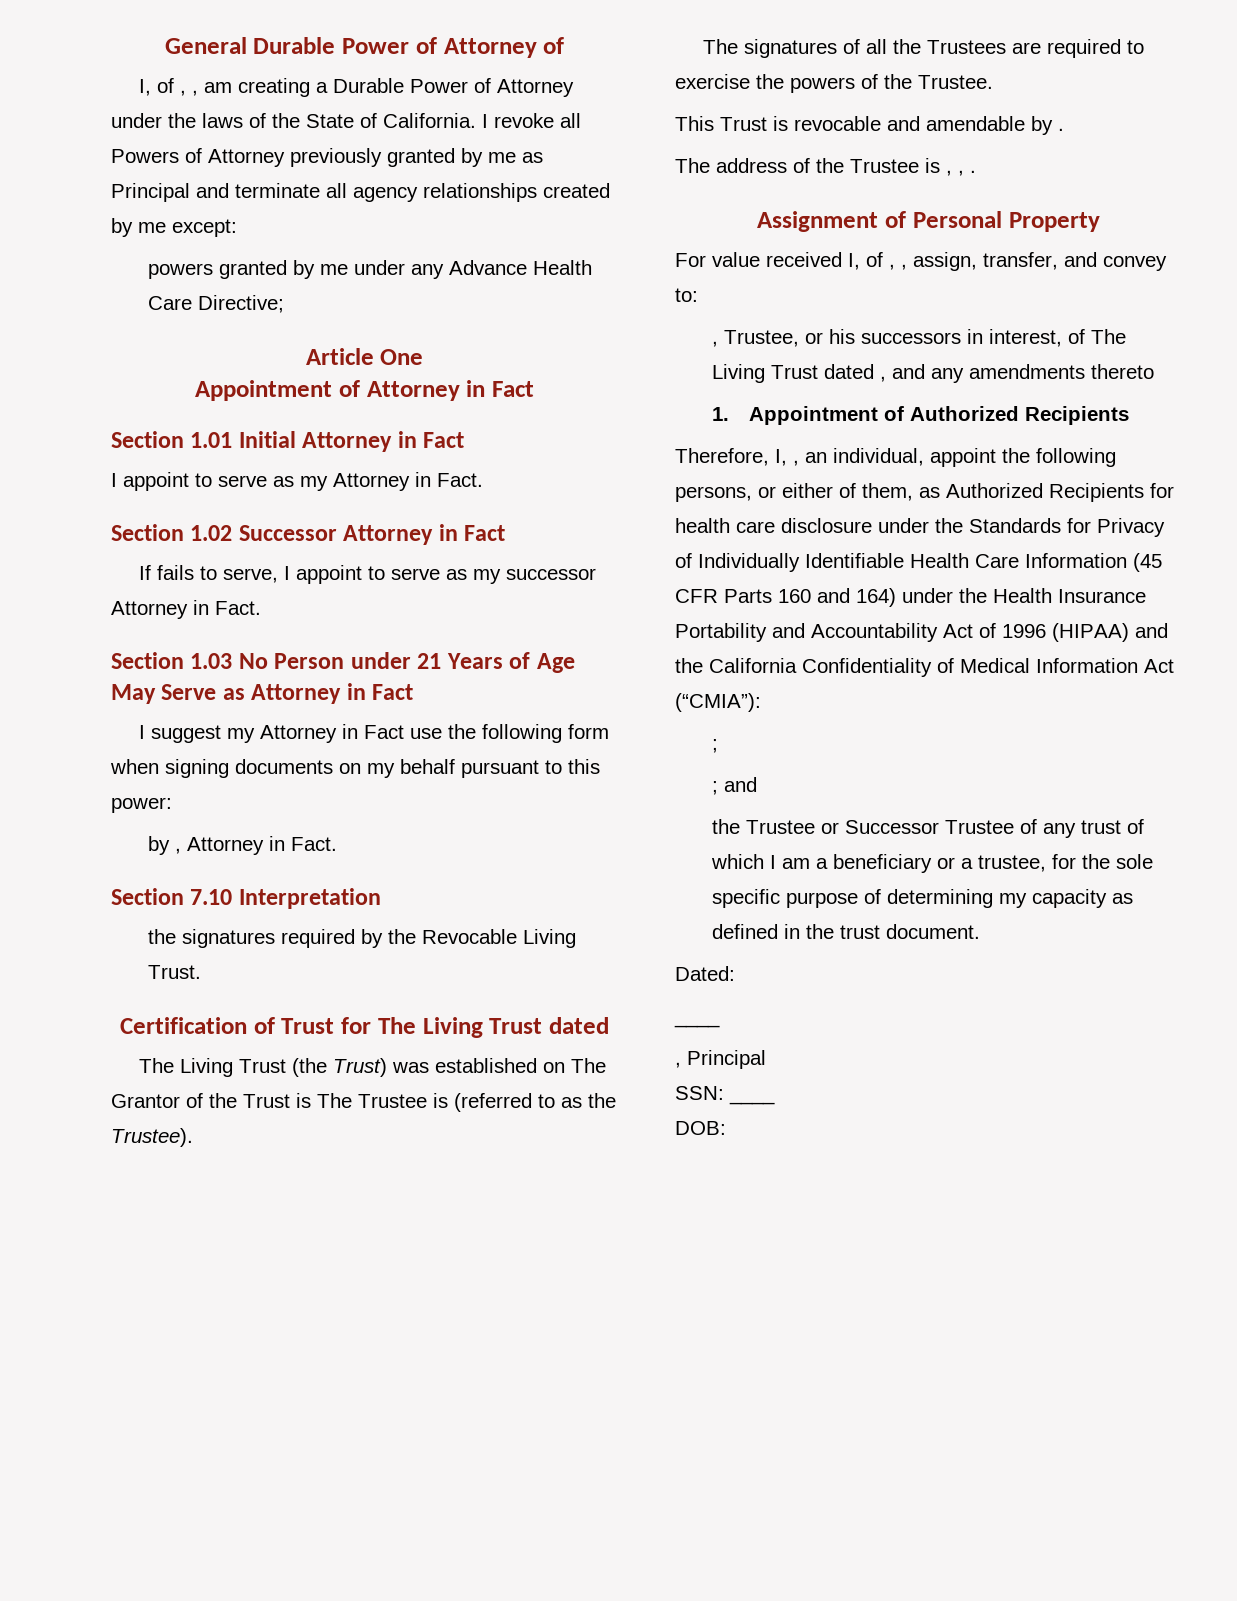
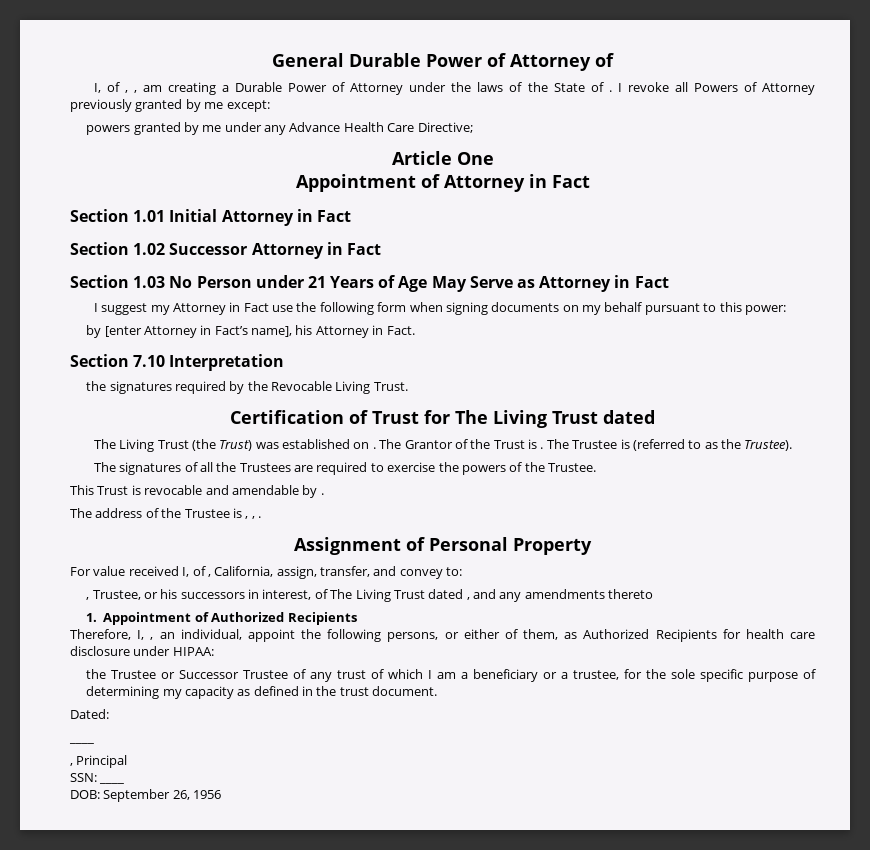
[383,113,476,128] California. -> [608,90,612,92] .
[522,152,543,163] [111,183,610,202] [111,218,166,237] as Principal and terminate all agency relationships created by me -> (224, 105) none
[111,472,483,491] // I appoint to serve as my Attorney in Fact. -> (351, 216) none
[138,565,596,584] [111,600,261,619] // If fails to serve, I appoint to serve as my successor Attorney in Fact. -> (381, 249) none
[175,848,182,854] , -> [104,325,313,338] [enter Attorney in Fact’s name], his
(565, 1067) none -> [372,447,376,449] .
(311, 1100) none -> [540,447,544,449] .
[901,264,907,270] , -> [214,566,274,577] California,
[935,518,1165,537] [675,553,1162,572] [675,588,1146,607] [675,623,1168,642] [675,658,1174,677] [675,693,761,712] [712,739,719,753] [712,777,758,795] the Standards for Privacy of Individually Identifiable Health Care Information (45 CFR Parts 160 and 164) under the Health Insurance Portability and Accountability Act of 1996 (HIPAA) and the California Confidentiality of Medical Information Act (“CMIA”): // ; // ; and -> [172,647,214,656] HIPAA:
(726, 1128) none -> [103,789,222,802] September 26, 1956

